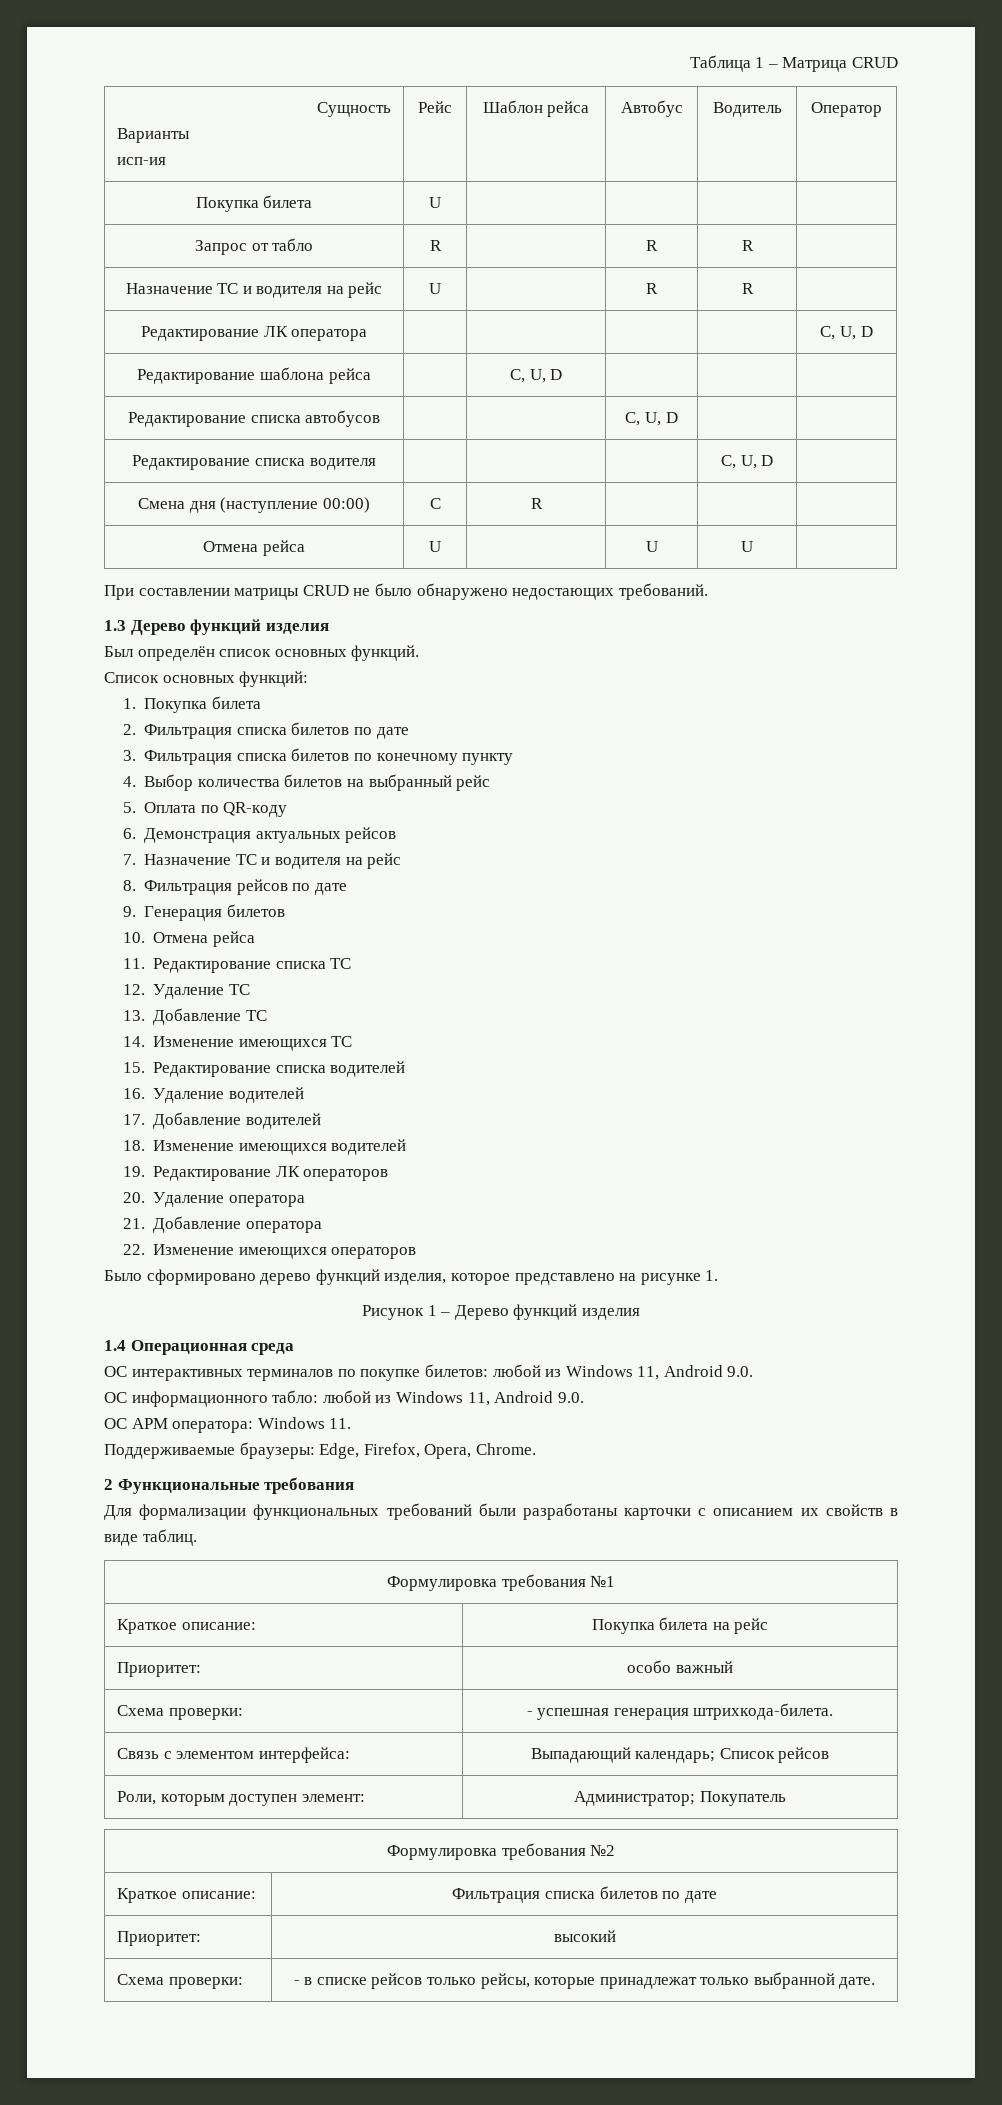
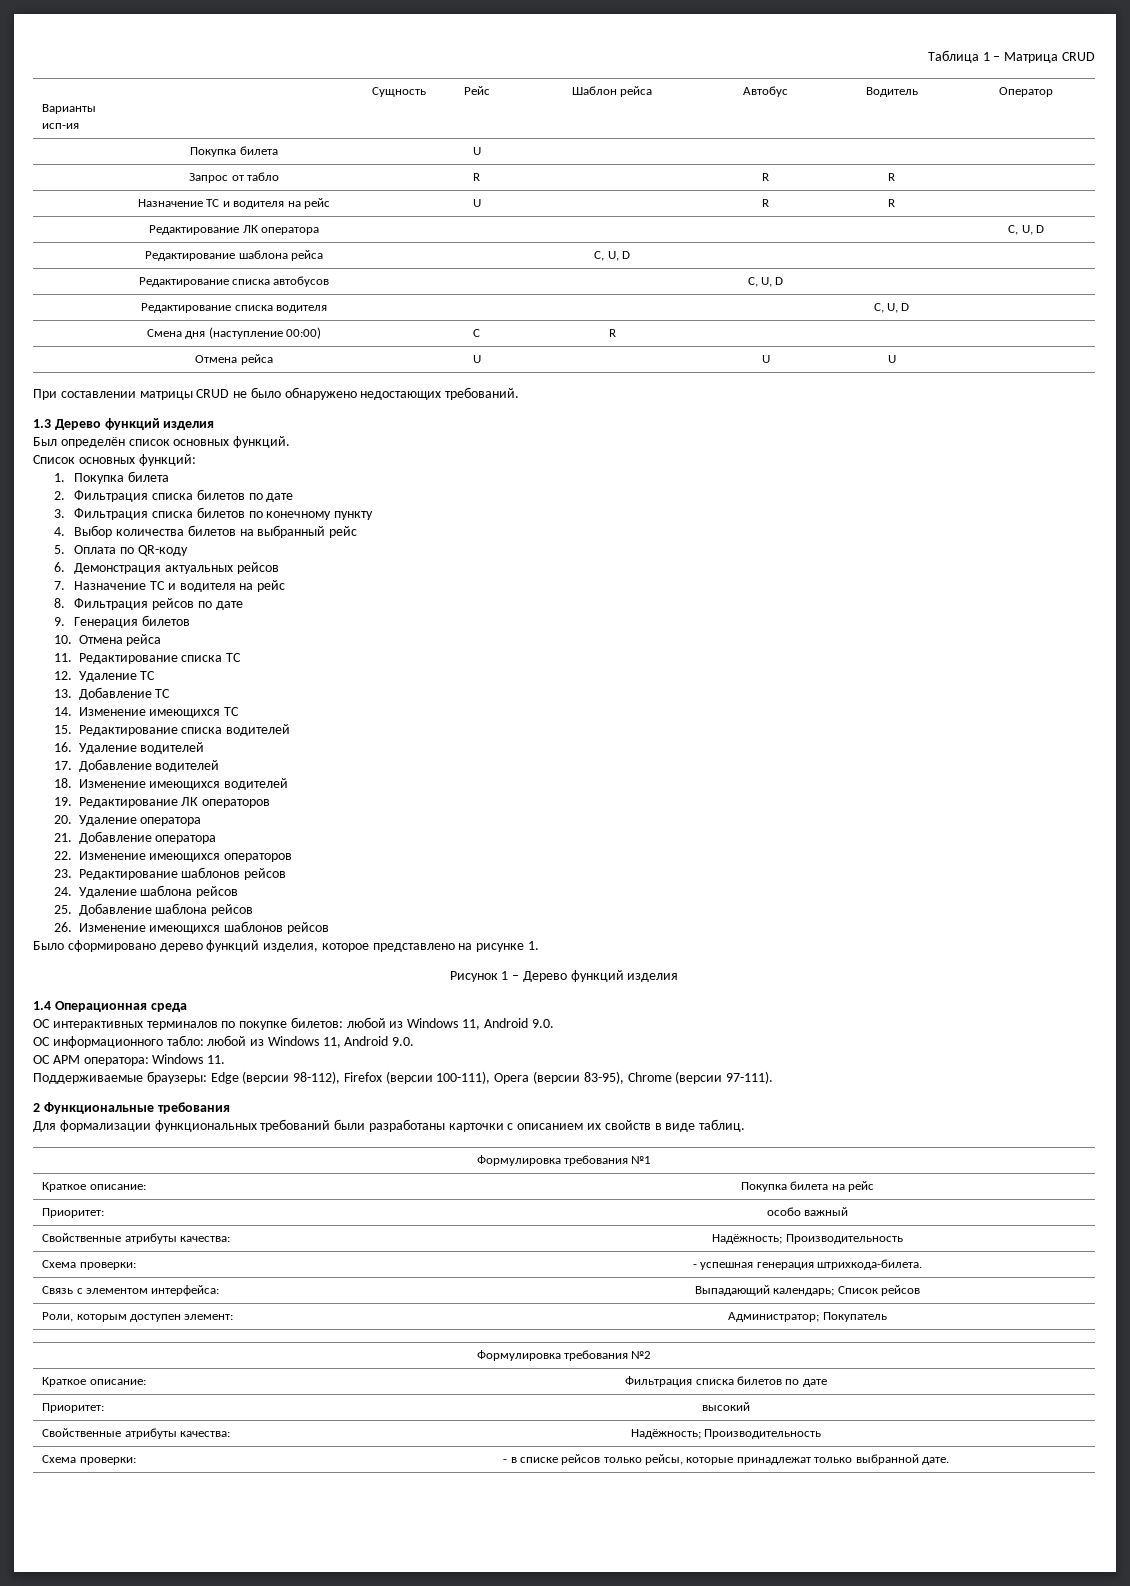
(417, 1253) none -> [53,867,287,880] [53,885,239,898] [53,903,254,916] [53,921,330,934] // 23. Редактирование шаблонов рейсов // 24. Удаление шаблона рейсов // 25. Добавление шаблона рейсов // 26. Изменение имеющихся шаблонов рейсов
[319,1443,536,1459] Edge, Firefox, Opera, Chrome. -> [210,1071,774,1084] Edge (версии 98-112), Firefox (версии 100-111), Opera (версии 83-95), Chrome (версии 97-111).
(733, 1667) none -> [42,1233,230,1244] [712,1234,903,1244] // Свойственные атрибуты качества: | Надёжность; Производительность
(616, 1936) none -> [42,1428,230,1439] [630,1429,822,1439] // Свойственные атрибуты качества: | Надёжность; Производительность

